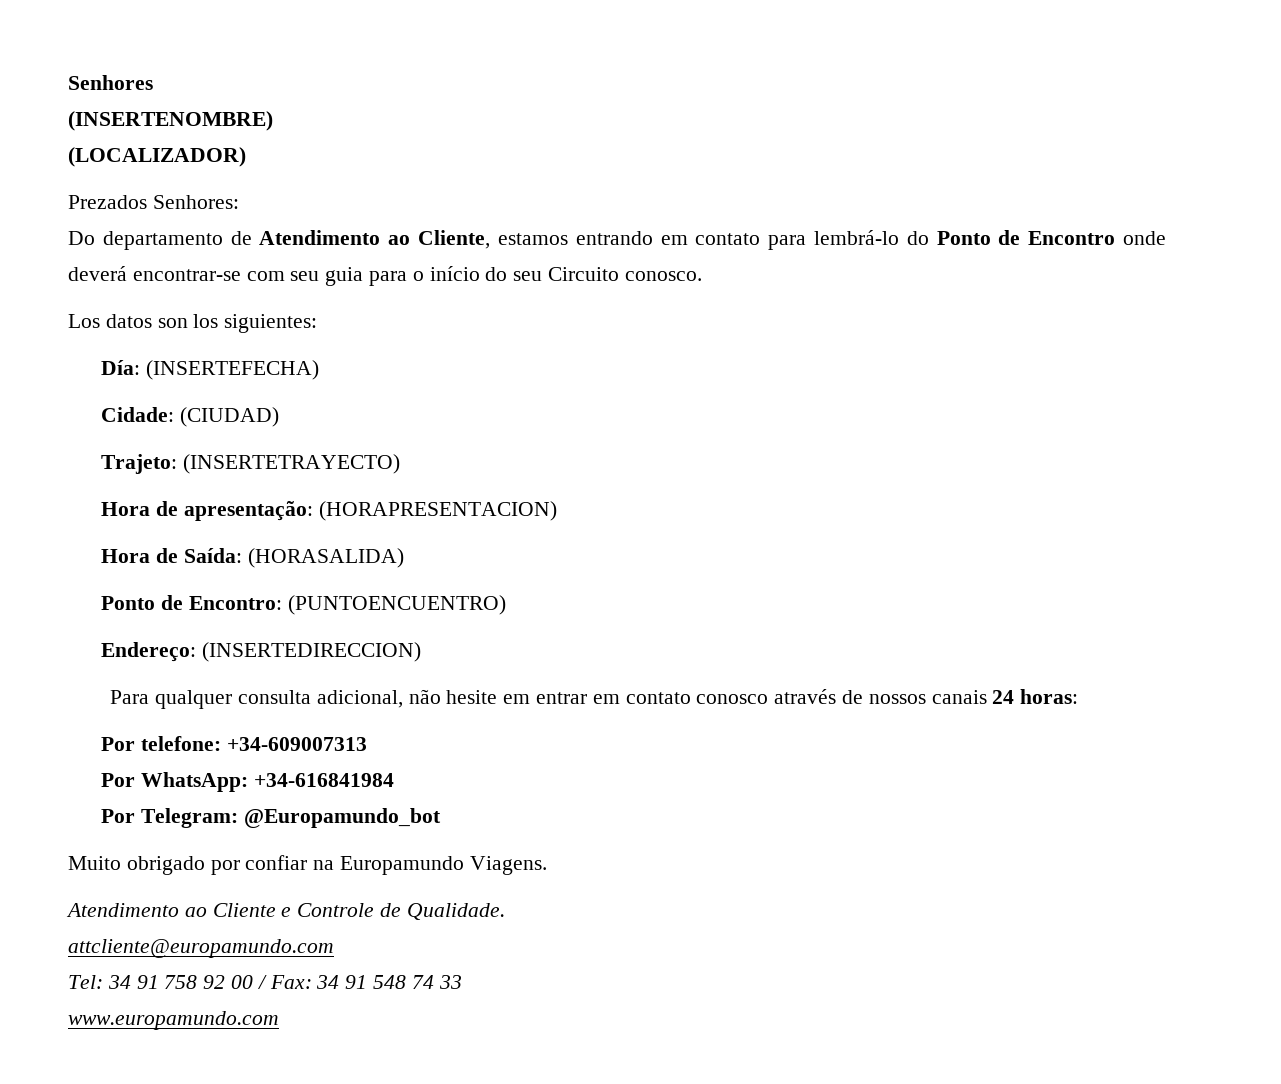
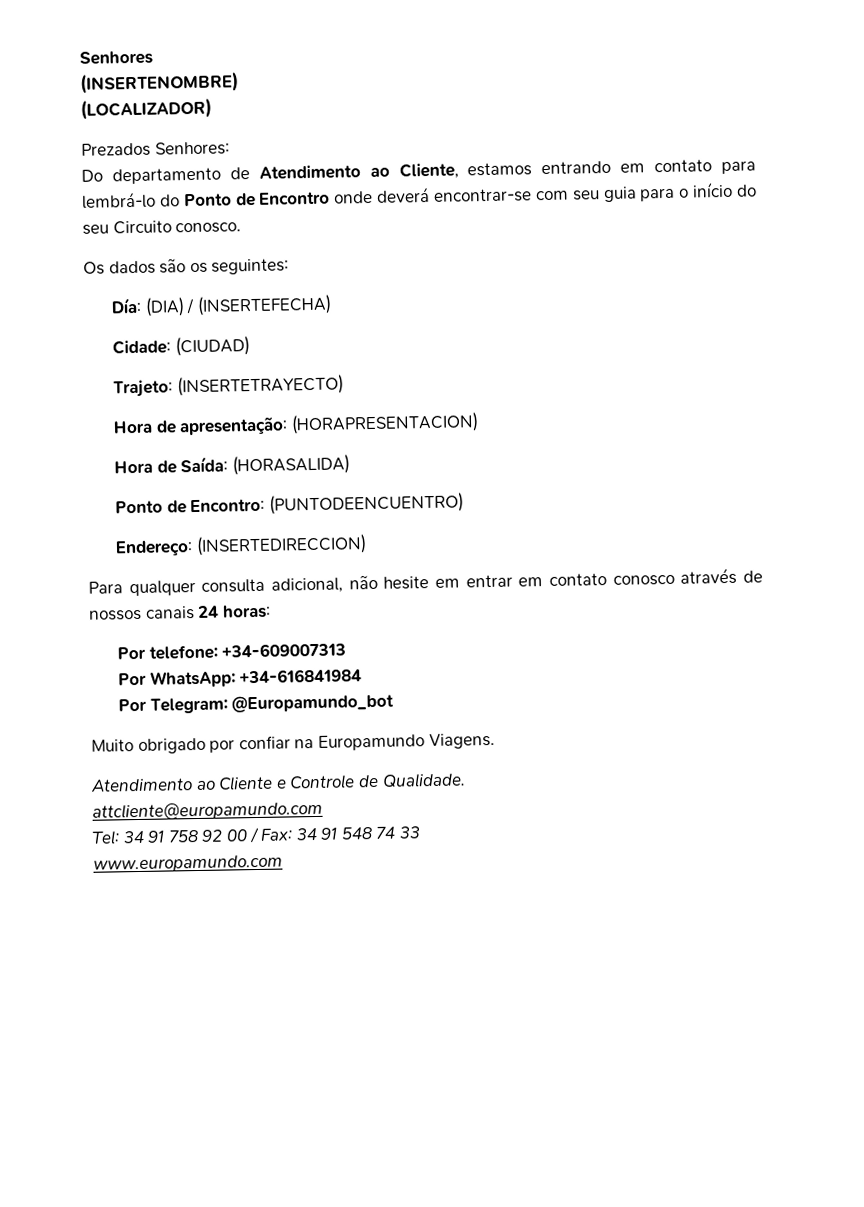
[68,314,318,333] Los datos son los siguientes: -> [83,258,290,275] Os dados são os seguintes:
(141, 367) none -> [144,297,196,317] (DIA) /
[287,595,506,615] (PUNTOENCUENTRO) -> [268,492,464,515] (PUNTODEENCUENTRO)

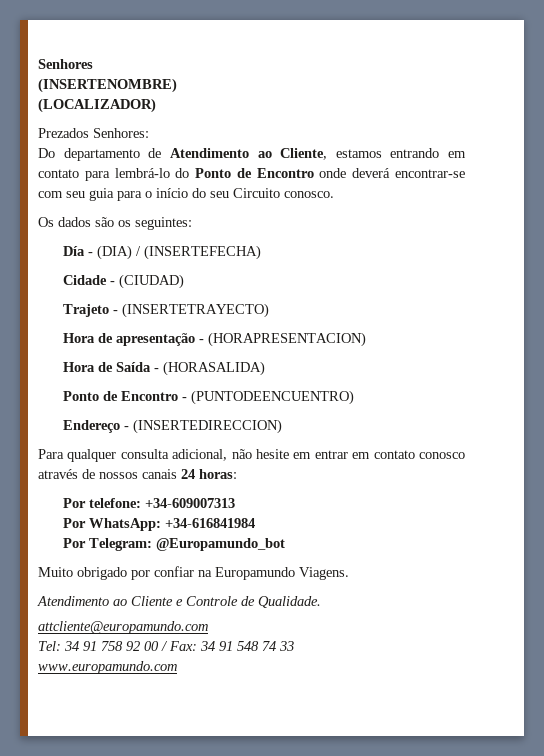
[111,297,143,314] Día: -> [62,246,93,256] Día -
[112,339,172,355] Cidade: -> [62,275,115,285] Cidade -
[113,379,174,398] Trajeto: -> [62,304,118,317] Trajeto -
[179,416,289,436] apresentação: -> [115,333,204,346] apresentação -
[180,456,229,473] Saída: -> [115,362,159,372] Saída -
[190,498,266,513] Encontro: -> [120,391,187,401] Encontro -
[115,540,194,557] Endereço: -> [62,420,129,433] Endereço -

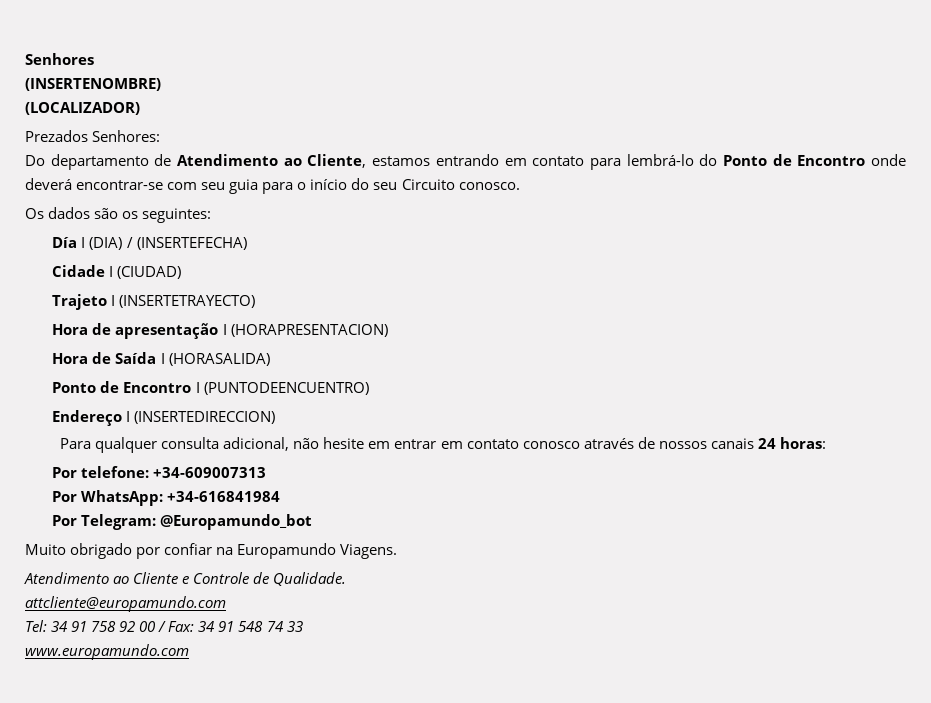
[87,252,93,256] - -> [81,237,86,248] I
[109,281,115,285] - -> [109,266,114,277] I
[112,310,118,314] - -> [111,295,116,306] I
[198,339,204,343] - -> [222,324,227,335] I
[153,368,159,372] - -> [160,353,165,364] I
[181,397,187,401] - -> [195,382,200,393] I
[123,426,129,430] - -> [126,411,131,422] I

